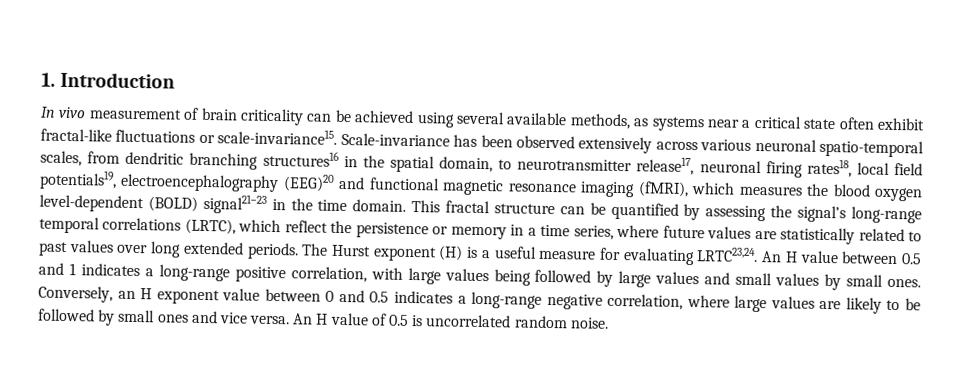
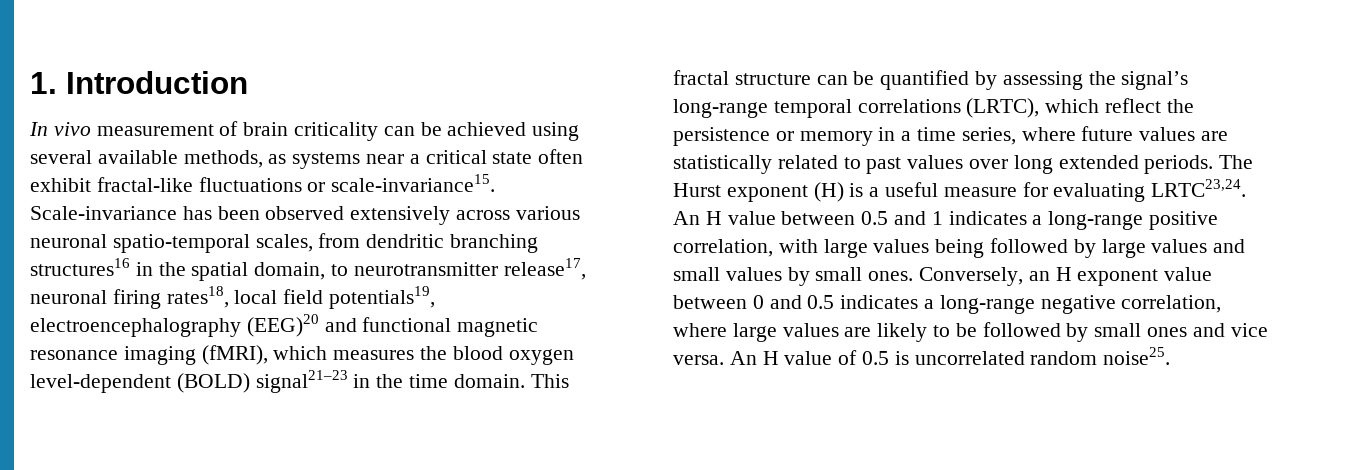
[569,317,609,329] noise. -> [1103,347,1171,365] noise25.

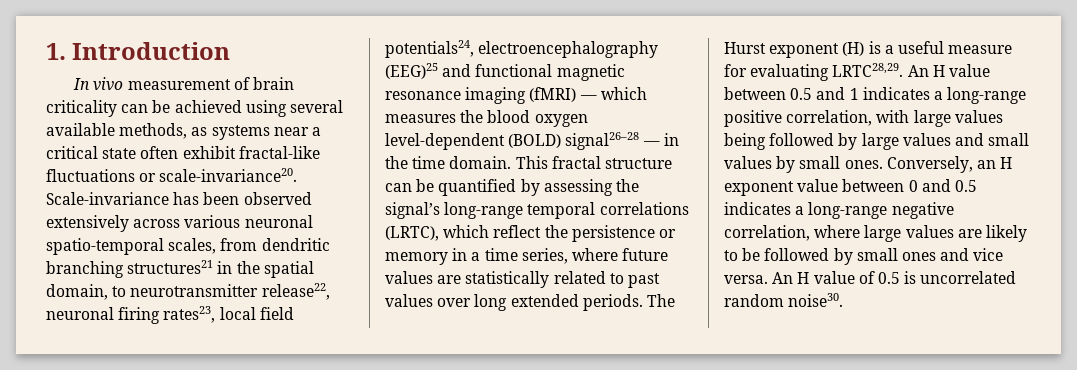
[331,174,496,192] scale-invariance15. -> [159,168,298,182] scale-invariance20.
[30,258,130,276] structures16 -> [127,260,214,274] structures21
[503,258,586,280] release17, -> [261,283,330,300] release22,
[166,286,229,308] rates18, -> [163,306,216,323] rates23,
[329,286,436,309] [30,314,319,337] potentials19, electroencephalography (EEG)20 -> [385,40,659,58] [385,63,438,79] potentials24, electroencephalography (EEG)25
[201,345,268,365] (fMRI), -> [529,87,597,102] (fMRI) —
[255,370,348,393] signal21–23 -> [565,132,660,150] signal26–28 —
[1151,179,1247,197] LRTC23,24. -> [832,63,904,77] LRTC28,29.
[1103,347,1171,365] noise25. -> [788,293,844,307] noise30.

